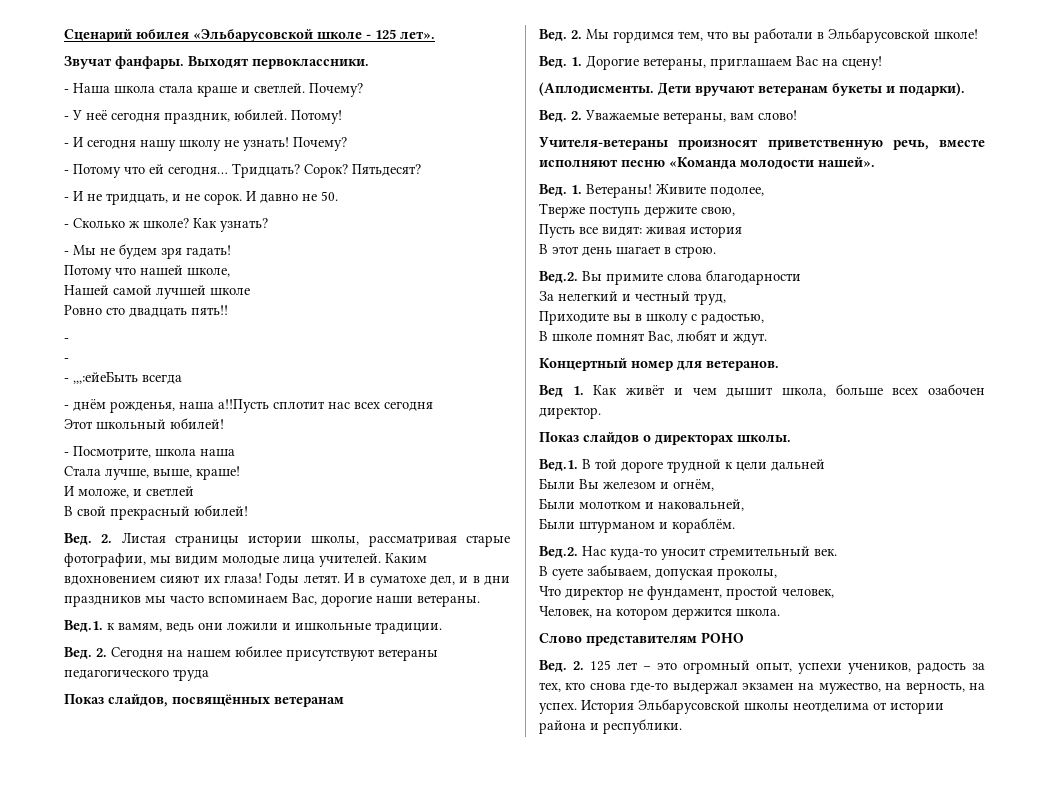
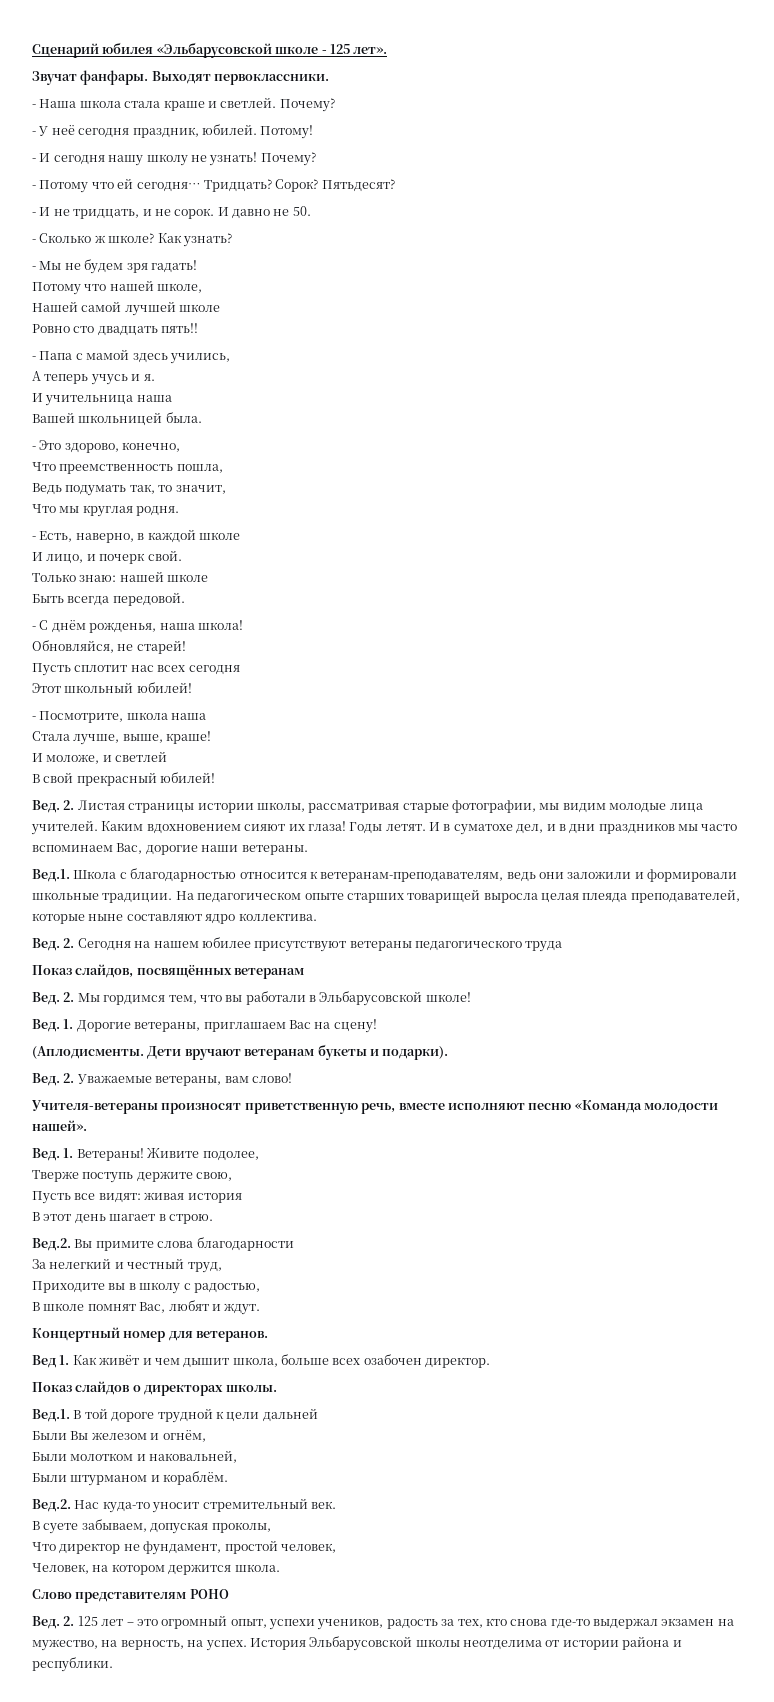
[64,358,69,362] [64,371,138,384] // - // - ,,,:ейеБыть -> [39,349,230,364] [32,371,155,385] [32,393,172,406] [32,412,202,426] [32,440,181,453] [32,462,223,474] [32,483,226,496] [32,504,180,517] [32,529,240,543] [32,550,182,564] [32,571,209,582] [32,594,64,603] Папа с мамой здесь учились, // А теперь учусь и я. // И учительница наша // Вашей школьницей была. // - Это здорово, конечно, // Что преемственность пошла, // Ведь подумать так, то значит, // Что мы круглая родня. // - Есть, наверно, в каждой школе // И лицо, и почерк свой. // Только знаю: нашей школе // Быть
[64,405,69,409] // - -> [112,592,185,606] [32,620,49,630] передовой. // - С
[218,399,269,413] а!!Пусть -> [197,620,243,630] [32,640,186,654] [32,663,71,676] школа! // Обновляйся, не старей! // Пусть
[107,622,442,634] к вамям, ведь они ложили и ишкольные традиции. -> [73,868,738,882] [32,889,740,903] [32,913,317,924] Школа с благодарностью относится к ветеранам-преподавателям, ведь они заложили и формировали школьные традиции. На педагогическом опыте старших товарищей выросла целая плеяда преподавателей, которые ныне составляют ядро коллектива.

